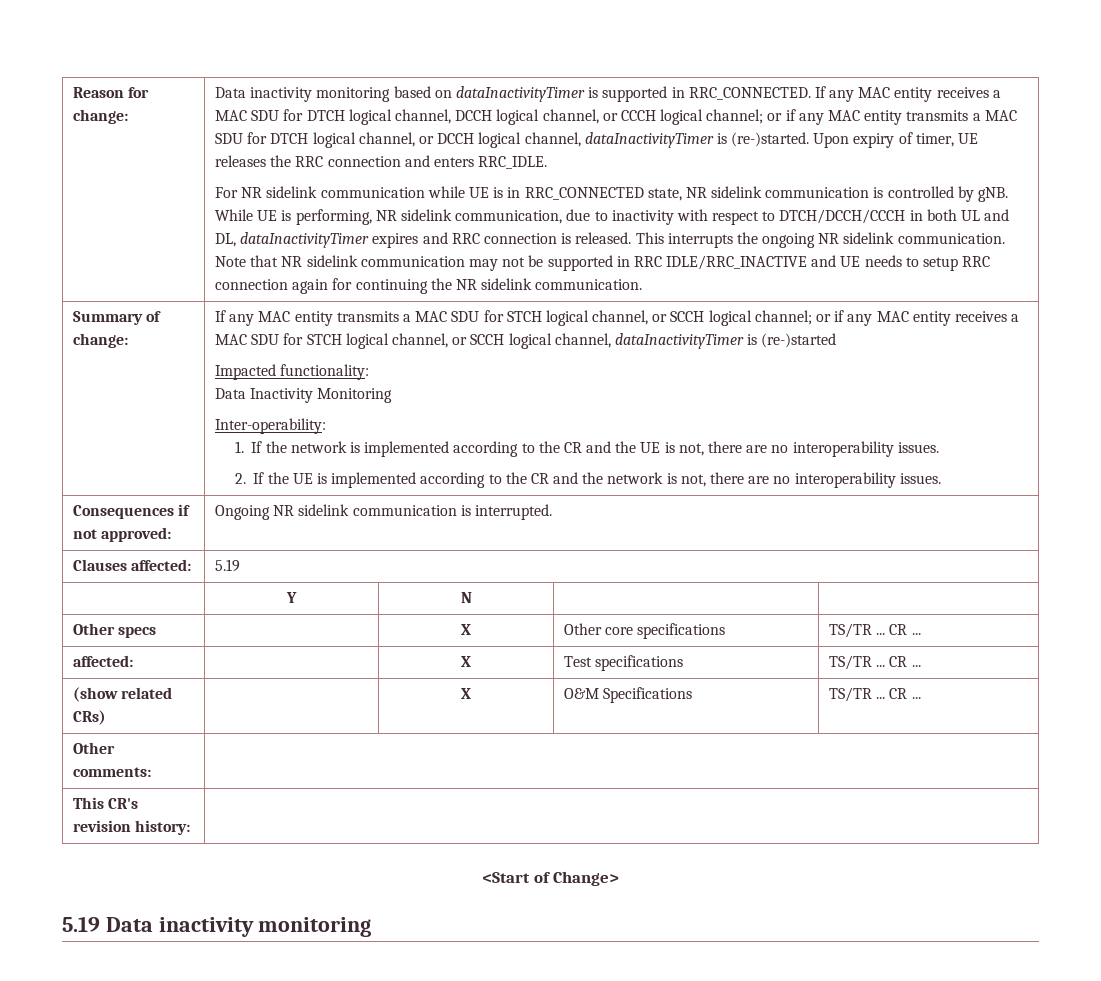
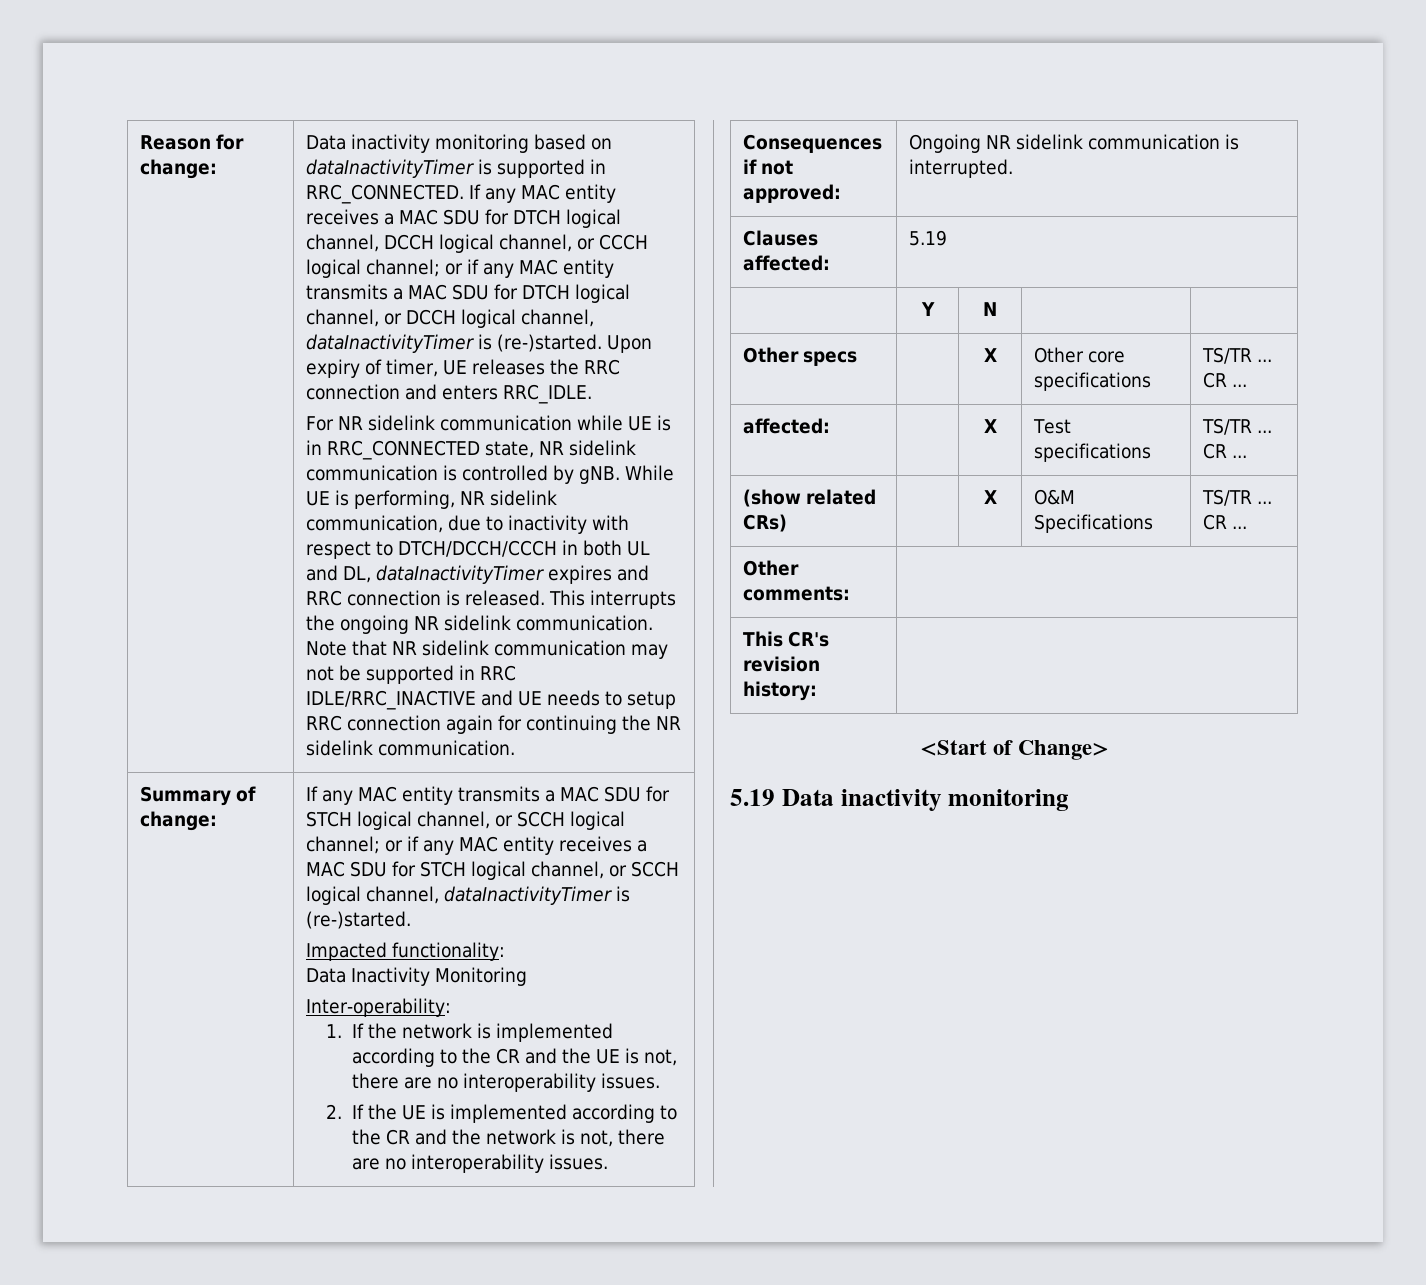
[761,333,837,348] (re-)started -> [306,911,412,929] (re-)started.

